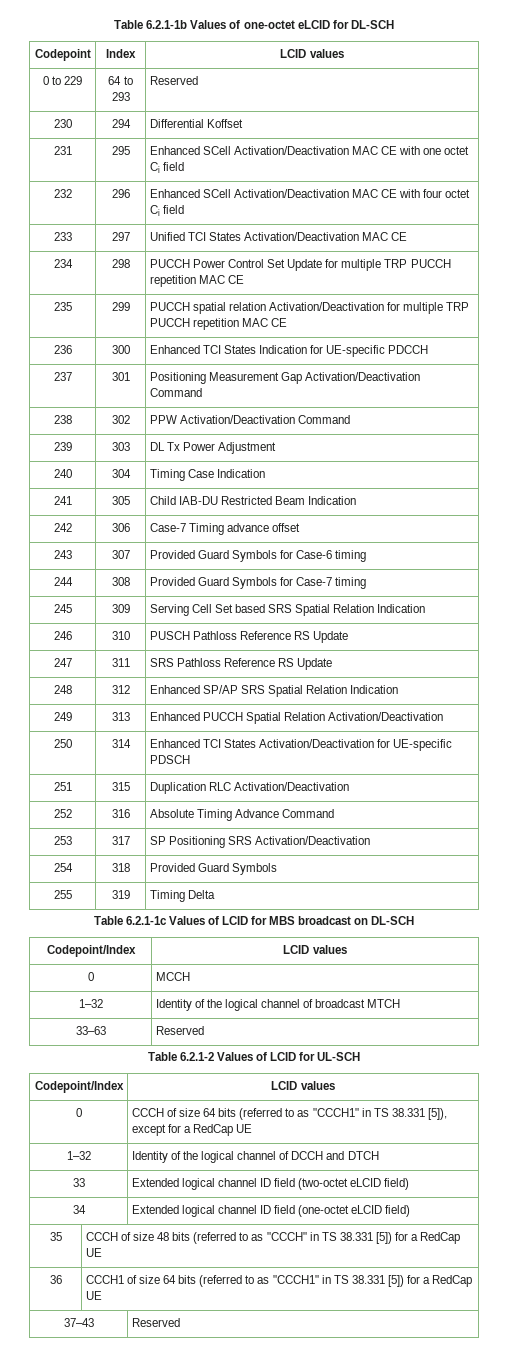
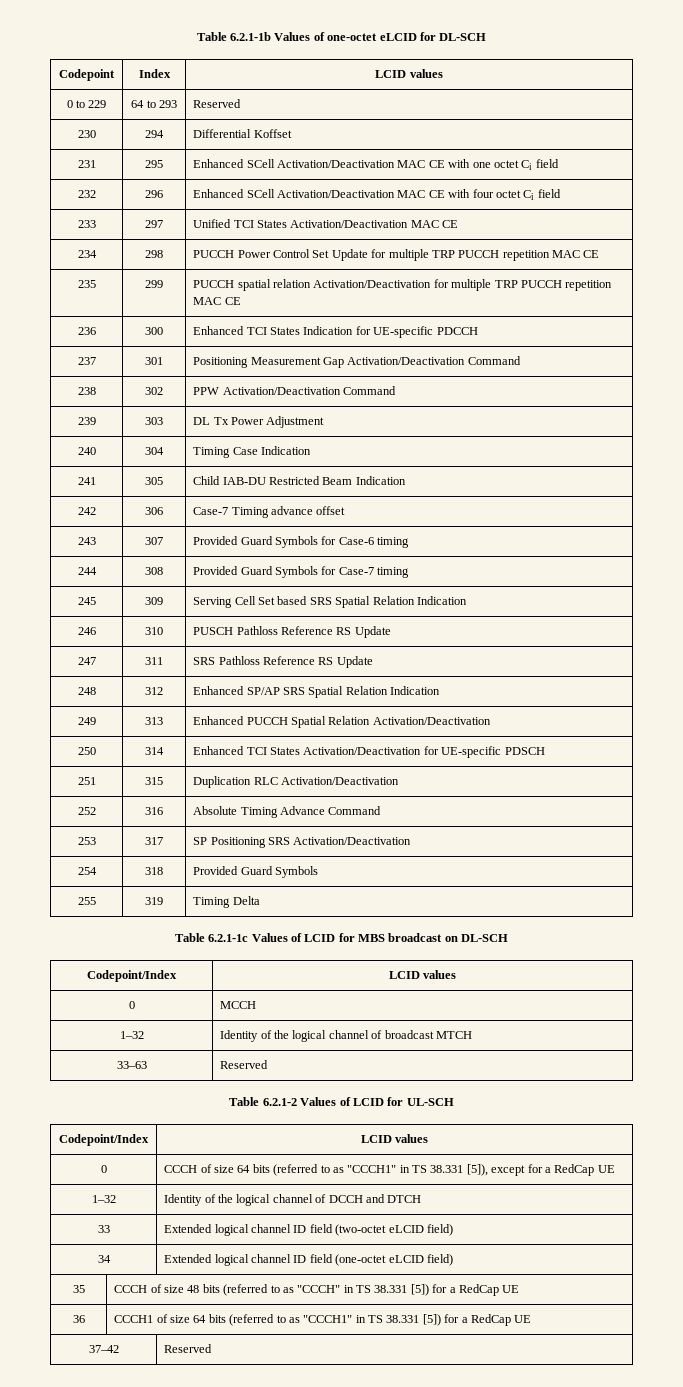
[63,1318,94,1327] 37–43 -> [88,1345,119,1353] 37–42

